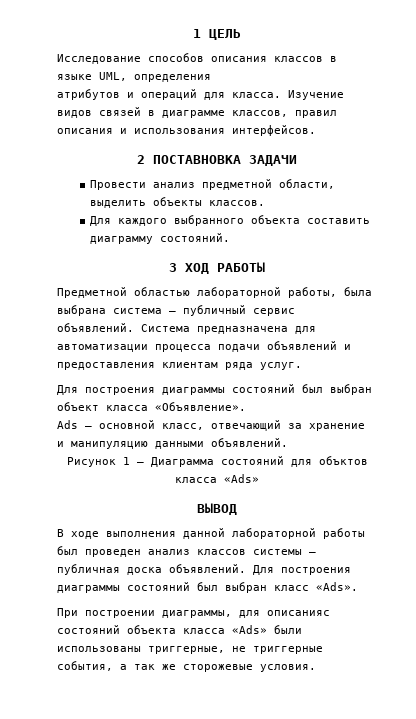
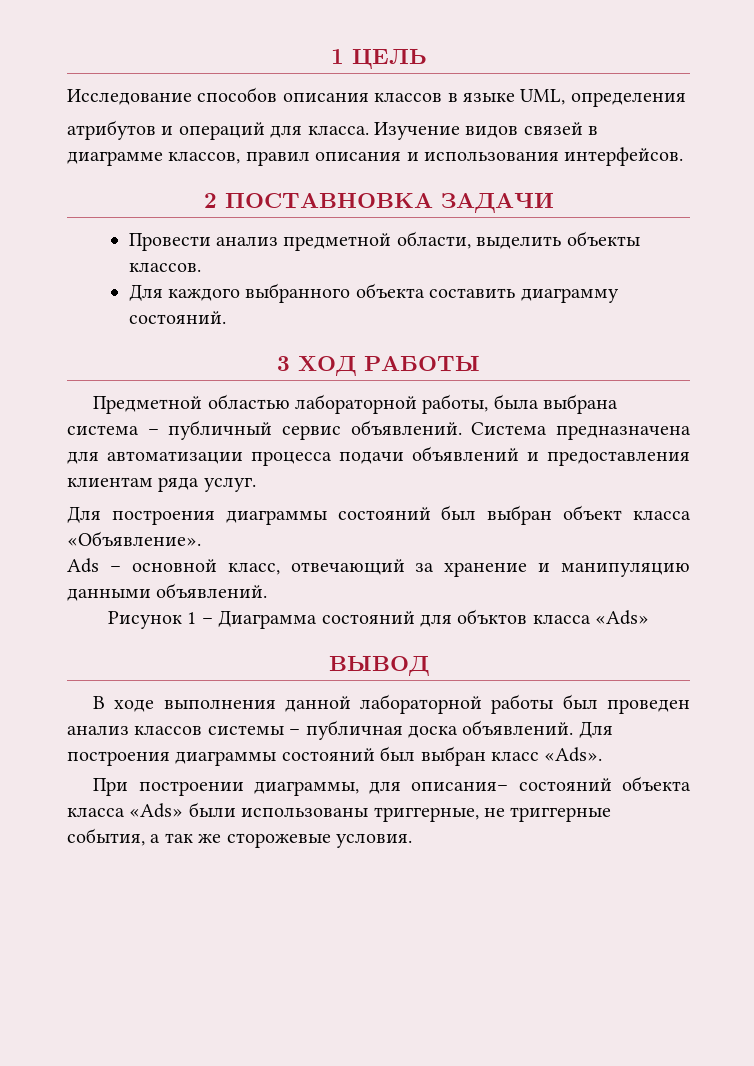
[267,610,330,616] описанияc -> [411,782,509,791] описания–

